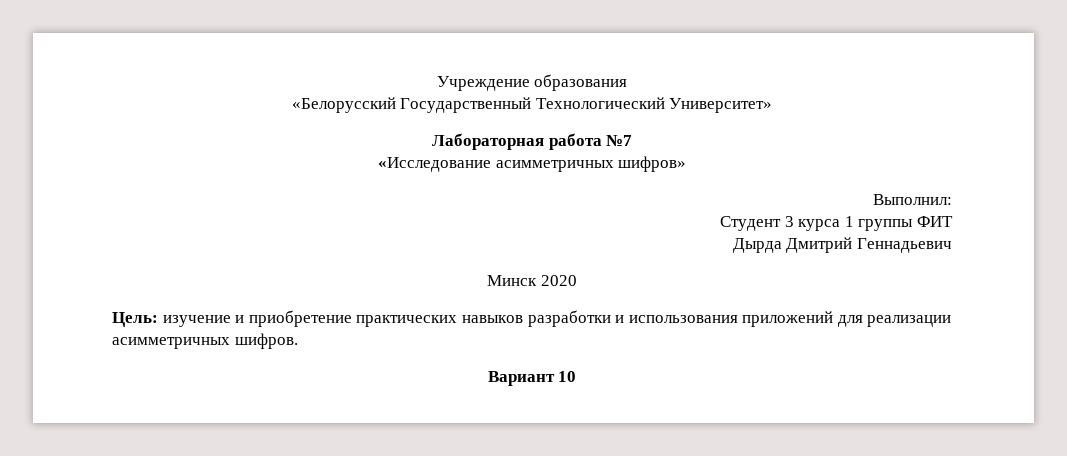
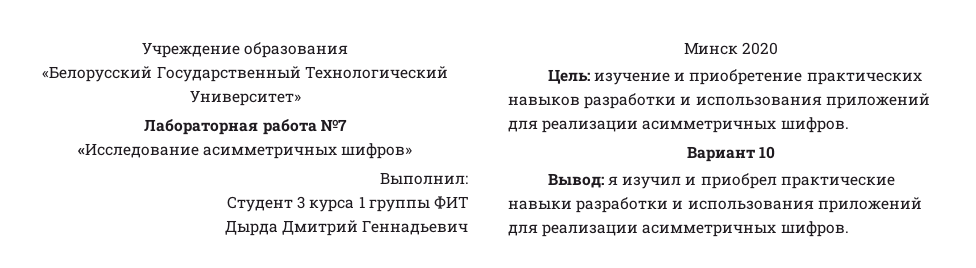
(577, 376) none -> [547,173,895,189] [508,197,922,213] [508,221,849,237] // Вывод: я изучил и приобрел практические навыки разработки и использования приложений для реализации асимметричных шифров.

